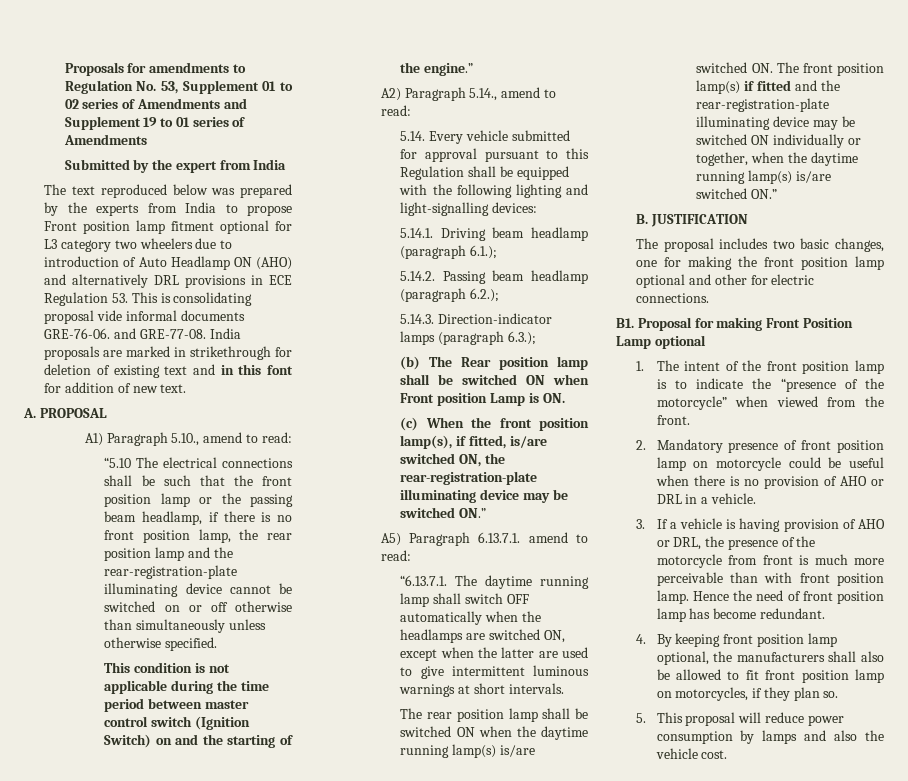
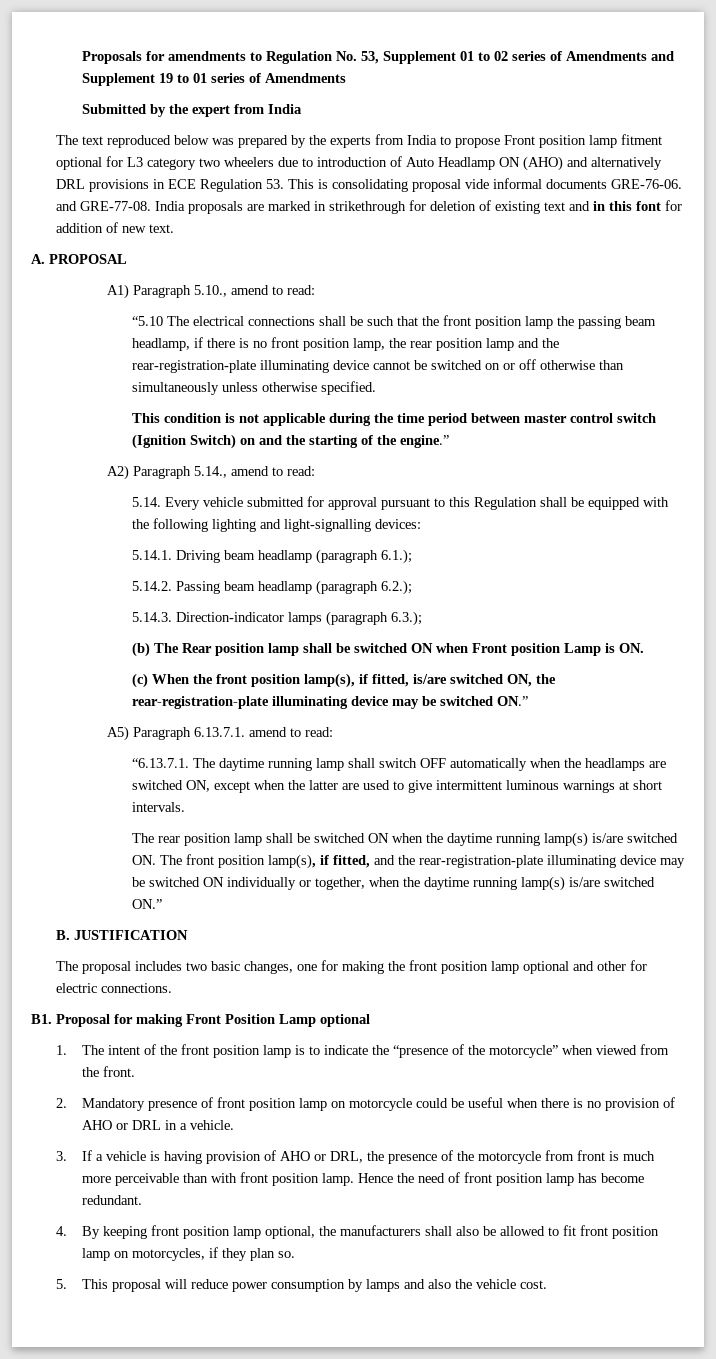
[199,497,213,504] or -> (554, 322) none
[696,80,791,94] lamp(s) if fitted -> [268,854,371,869] lamp(s), if fitted,

